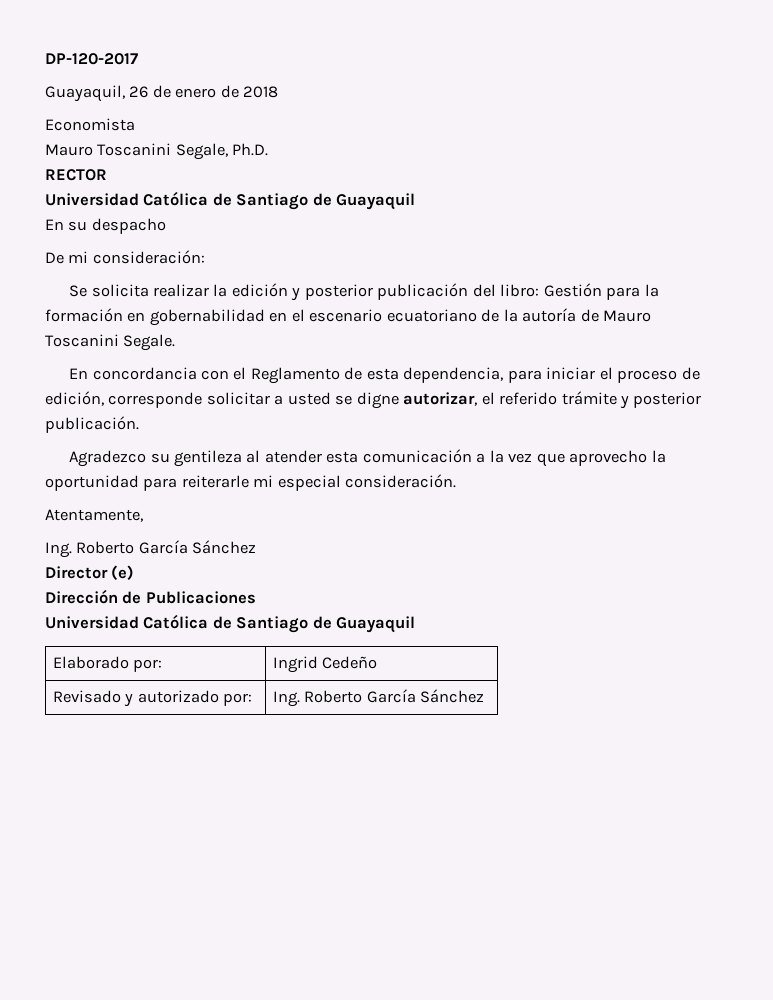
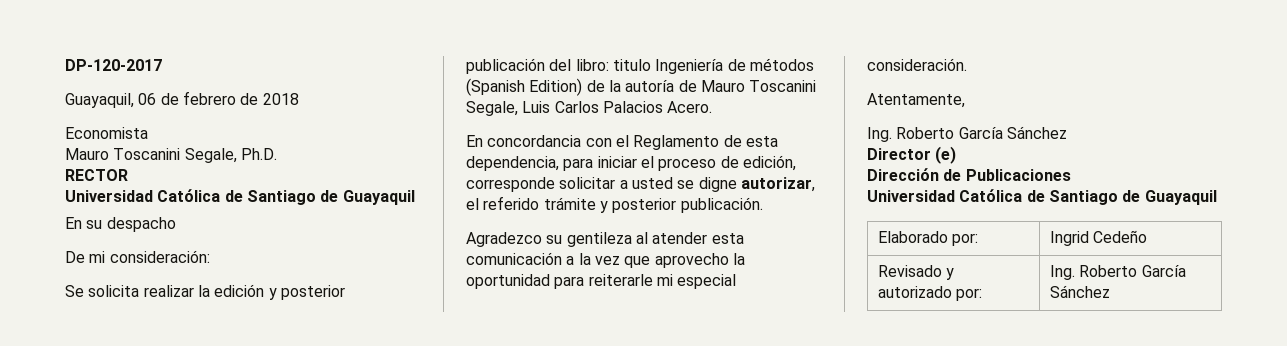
[129,85,217,98] 26 de enero -> [138,91,236,105] 06 de febrero
[543,283,659,300] [45,308,477,326] Gestión para la formación en gobernabilidad en el escenario ecuatoriano -> [612,58,814,74] [466,78,583,96] titulo Ingeniería de métodos (Spanish Edition)
[123,334,176,351] Segale. -> [466,101,713,116] Segale, Luis Carlos Palacios Acero.

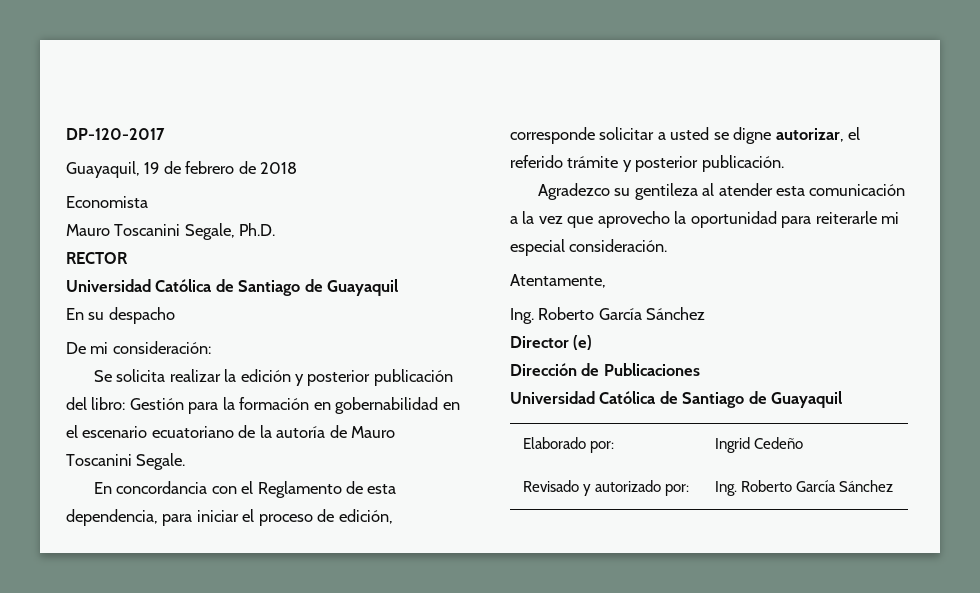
[138,93,157,105] 06 -> [144,162,160,174] 19
[612,58,814,74] [466,78,583,96] titulo Ingeniería de métodos (Spanish Edition) -> [129,397,460,414] [66,425,234,438] Gestión para la formación en gobernabilidad en el escenario ecuatoriano
[466,101,713,116] Segale, Luis Carlos Palacios Acero. -> [136,453,186,470] Segale.

